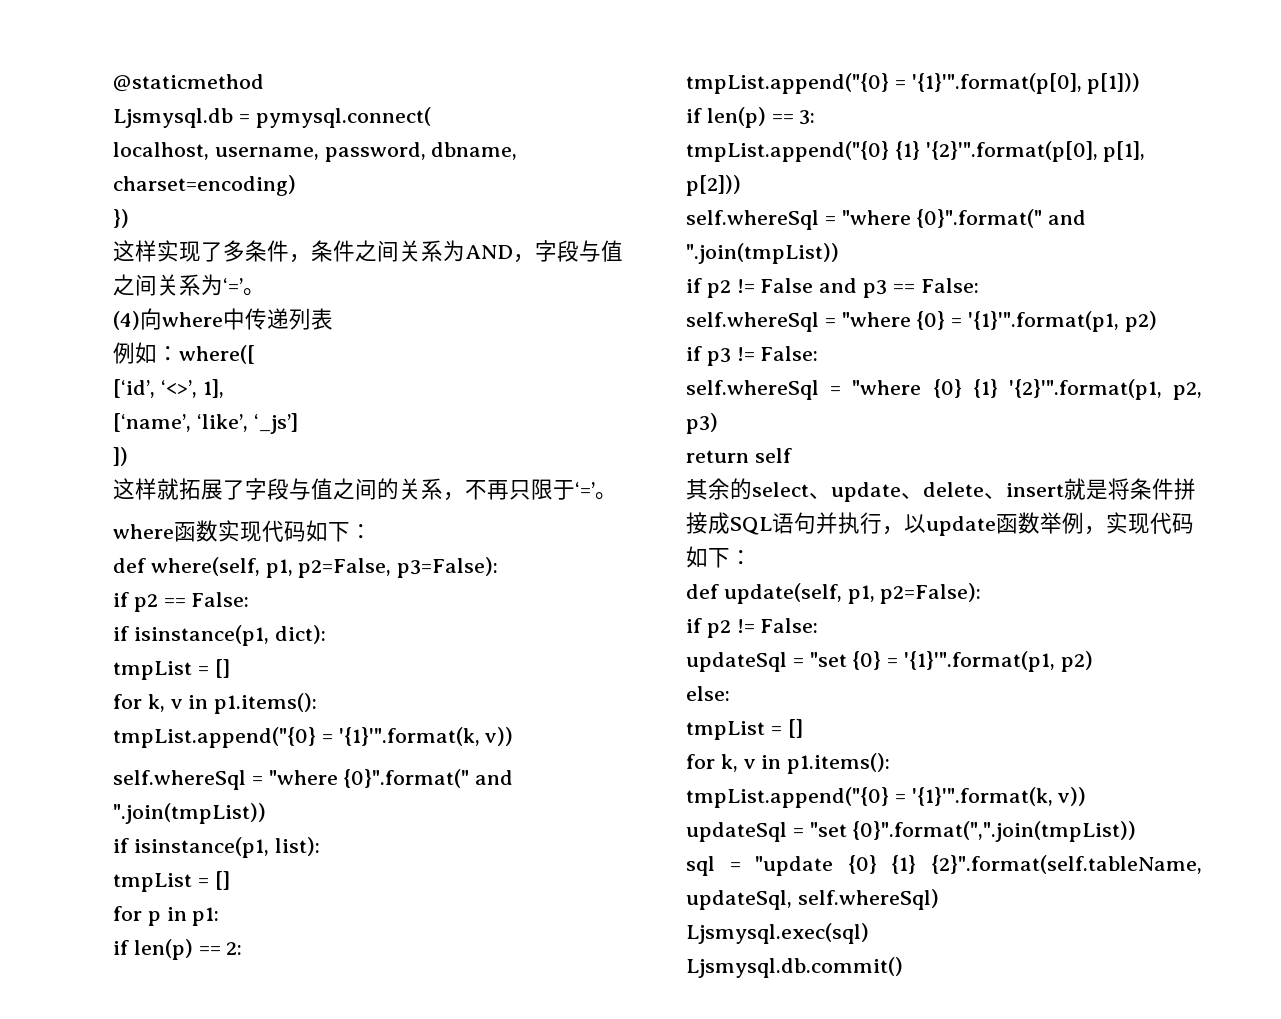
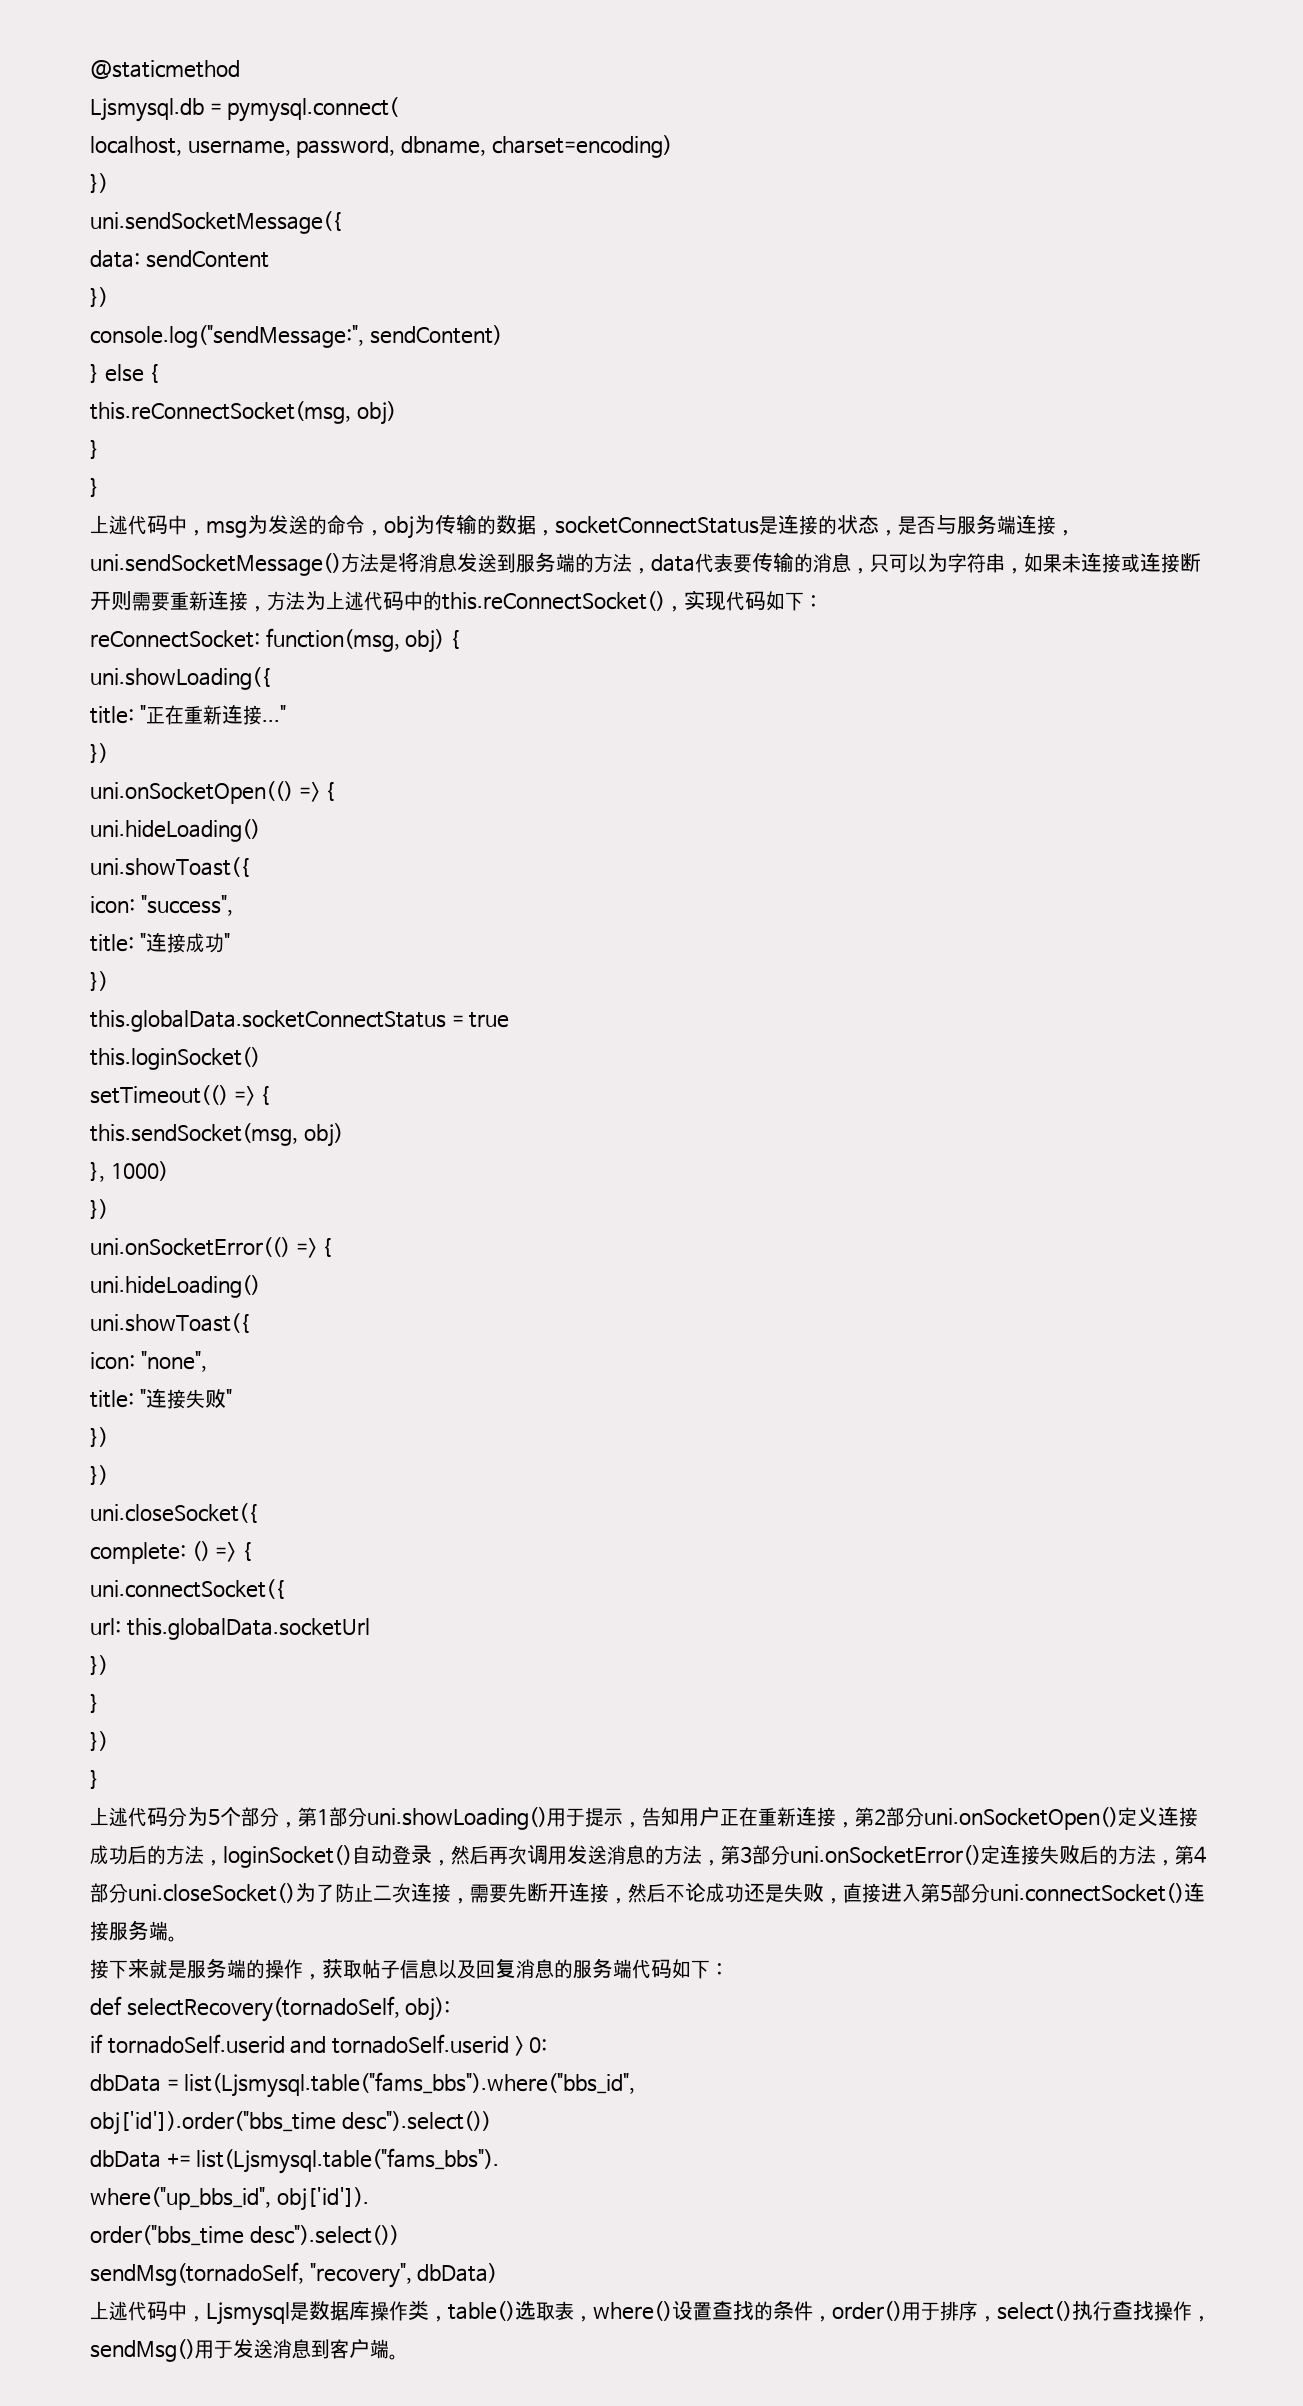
[113,240,623,263] [113,274,265,296] [113,308,333,330] [113,342,255,364] [113,379,224,398] [113,413,298,434] [113,447,128,466] [113,478,617,501] [113,520,372,542] [113,557,499,578] [113,592,250,612] [113,625,326,646] [113,659,230,680] [113,693,318,714] [113,727,514,748] [113,769,514,790] [113,803,266,824] [113,837,320,858] [113,871,230,892] [113,906,220,926] [113,939,243,960] [686,73,1141,94] [686,107,816,128] [686,141,1146,162] [686,175,741,196] [686,209,1087,230] [686,243,839,264] [686,278,979,298] [686,311,1157,332] [686,346,819,366] [686,379,1202,400] [686,413,718,434] [686,448,792,463] [686,478,1196,502] [686,512,1194,536] [686,546,752,568] [686,583,982,604] [686,618,819,638] [686,651,1093,672] [686,686,730,701] [686,719,803,740] [686,753,891,774] [686,787,1087,808] [686,821,1137,842] [686,855,1203,876] [686,889,939,910] [686,923,869,944] [686,957,903,978] 这样实现了多条件，条件之间关系为AND，字段与值之间关系为‘=’。 // (4)向where中传递列表 // 例如：where([ // [‘id’, ‘<>’, 1], // [‘name’, ‘like’, ‘_js’] // ]) // 这样就拓展了字段与值之间的关系，不再只限于‘=’。 // where函数实现代码如下： // def where(self, p1, p2=False, p3=False): // if p2 == False: // if isinstance(p1, dict): // tmpList = [] // for k, v in p1.items(): // tmpList.append("{0} = '{1}'".format(k, v)) // self.whereSql = "where {0}".format(" and ".join(tmpList)) // if isinstance(p1, list): // tmpList = [] // for p in p1: // if len(p) == 2: // tmpList.append("{0} = '{1}'".format(p[0], p[1])) // if len(p) == 3: // tmpList.append("{0} {1} '{2}'".format(p[0], p[1], p[2])) // self.whereSql = "where {0}".format(" and ".join(tmpList)) // if p2 != False and p3 == False: // self.whereSql = "where {0} = '{1}'".format(p1, p2) // if p3 != False: // self.whereSql = "where {0} {1} '{2}'".format(p1, p2, p3) // return self // 其余的select、update、delete、insert就是将条件拼接成SQL语句并执行，以update函数举例，实现代码如下： // def update(self, p1, p2=False): // if p2 != False: // updateSql = "set {0} = '{1}'".format(p1, p2) // else: // tmpList = [] // for k, v in p1.items(): // tmpList.append("{0} = '{1}'".format(k, v)) // updateSql = "set {0}".format(",".join(tmpList)) // sql = "update {0} {1} {2}".format(self.tableName, updateSql, self.whereSql) // Ljsmysql.exec(sql) // Ljsmysql.db.commit() -> [90,211,341,234] [90,250,269,268] [90,287,108,307] [90,325,502,348] [90,364,159,383] [90,401,396,425] [90,440,99,459] [90,478,99,497] [90,514,1075,539] [90,552,1201,576] [90,590,823,612] [90,628,459,653] [90,667,270,690] [90,704,286,725] [90,743,108,763] [90,781,335,804] [90,819,260,842] [90,857,249,877] [90,895,233,916] [90,932,230,953] [90,971,108,991] [90,1010,510,1032] [90,1047,260,1070] [90,1085,270,1106] [90,1123,343,1147] [90,1161,168,1182] [90,1199,108,1219] [90,1237,332,1258] [90,1275,260,1298] [90,1313,249,1333] [90,1351,207,1372] [90,1388,232,1409] [90,1427,108,1447] [90,1465,108,1485] [90,1503,257,1523] [90,1541,252,1564] [90,1579,284,1599] [90,1618,370,1640] [90,1655,108,1675] [90,1694,99,1713] [90,1731,108,1751] [90,1770,99,1789] [90,1806,1198,1830] [90,1844,1206,1868] [90,1882,1205,1904] [90,1920,177,1942] [90,1958,729,1980] [90,1996,451,2022] [90,2034,548,2056] [90,2072,636,2098] [90,2111,491,2135] [90,2148,500,2174] [90,2187,369,2211] [90,2225,399,2246] [90,2262,498,2288] [90,2300,1211,2326] [90,2339,398,2362] uni.sendSocketMessage({ // data: sendContent // }) // console.log("sendMessage:", sendContent) // } else { // this.reConnectSocket(msg, obj) // } // } // 上述代码中，msg为发送的命令，obj为传输的数据，socketConnectStatus是连接的状态，是否与服务端连接，uni.sendSocketMessage()方法是将消息发送到服务端的方法，data代表要传输的消息，只可以为字符串，如果未连接或连接断开则需要重新连接，方法为上述代码中的this.reConnectSocket()，实现代码如下： // reConnectSocket: function(msg, obj) { // uni.showLoading({ // title: "正在重新连接..." // }) // uni.onSocketOpen(() => { // uni.hideLoading() // uni.showToast({ // icon: "success", // title: "连接成功" // }) // this.globalData.socketConnectStatus = true // this.loginSocket() // setTimeout(() => { // this.sendSocket(msg, obj) // }, 1000) // }) // uni.onSocketError(() => { // uni.hideLoading() // uni.showToast({ // icon: "none", // title: "连接失败" // }) // }) // uni.closeSocket({ // complete: () => { // uni.connectSocket({ // url: this.globalData.socketUrl // }) // } // }) // } // 上述代码分为5个部分，第1部分uni.showLoading()用于提示，告知用户正在重新连接，第2部分uni.onSocketOpen()定义连接成功后的方法，loginSocket()自动登录，然后再次调用发送消息的方法，第3部分uni.onSocketError()定连接失败后的方法，第4部分uni.closeSocket()为了防止二次连接，需要先断开连接，然后不论成功还是失败，直接进入第5部分uni.connectSocket()连接服务端。 // 接下来就是服务端的操作，获取帖子信息以及回复消息的服务端代码如下： // def selectRecovery(tornadoSelf, obj): // if tornadoSelf.userid and tornadoSelf.userid > 0: // dbData = list(Ljsmysql.table("fams_bbs").where("bbs_id", // obj['id']).order("bbs_time desc").select()) // dbData += list(Ljsmysql.table("fams_bbs"). // where("up_bbs_id", obj['id']). // order("bbs_time desc").select()) // sendMsg(tornadoSelf, "recovery", dbData) // 上述代码中，Ljsmysql是数据库操作类，table()选取表，where()设置查找的条件，order()用于排序，select()执行查找操作，sendMsg()用于发送消息到客户端。

